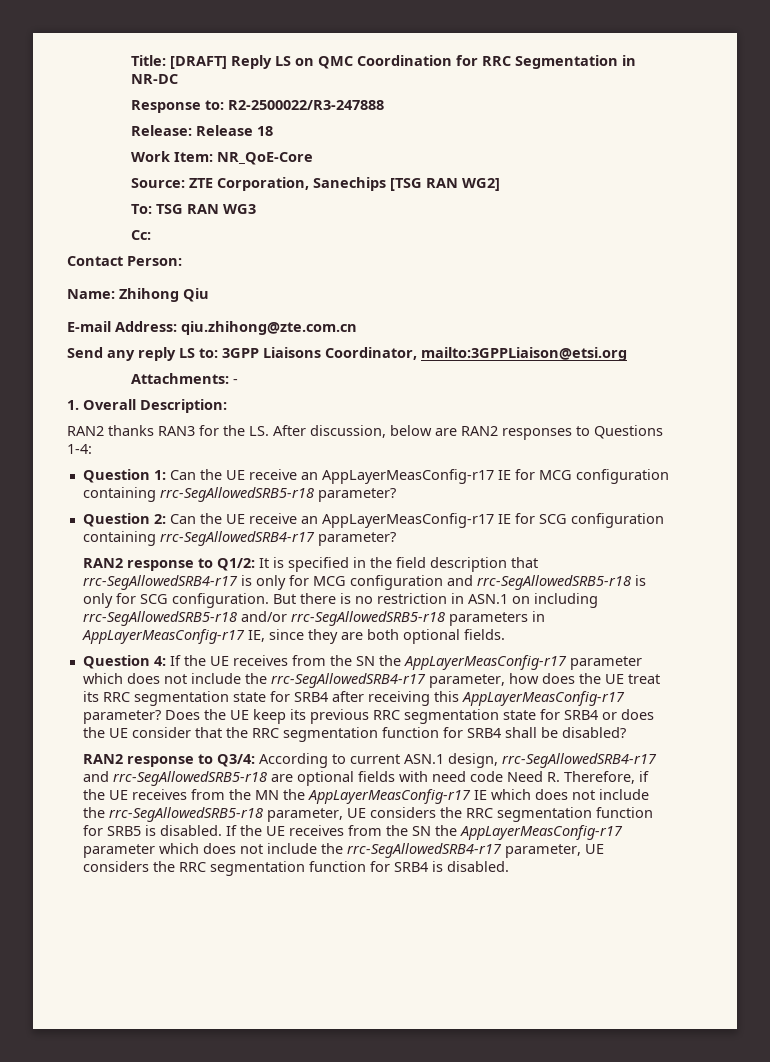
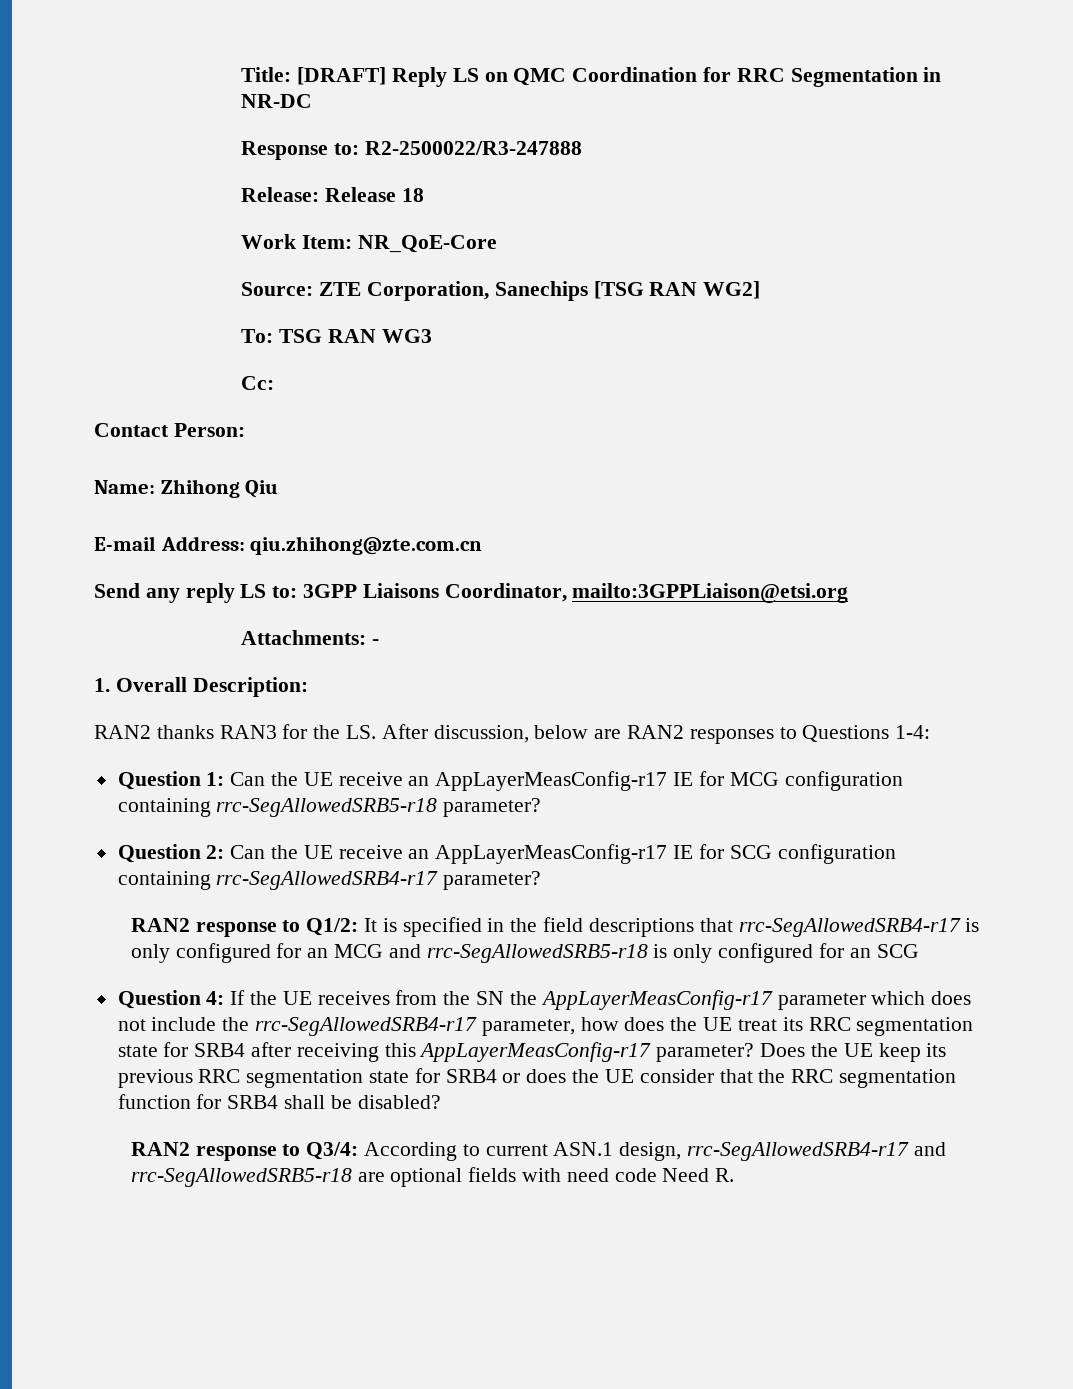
[430,557,508,572] description -> [588,918,694,937] descriptions
[289,575,647,590] [83,593,599,608] [83,611,546,626] [82,629,506,644] for MCG configuration and rrc-SegAllowedSRB5-r18 is only for SCG configuration. But there is no restriction in ASN.1 on including rrc-SegAllowedSRB5-r18 and/or rrc-SegAllowedSRB5-r18 parameters in AppLayerMeasConfig-r17 IE, since they are both optional fields. -> [175,943,919,963] configured for an MCG and rrc-SegAllowedSRB5-r18 is only configured for an SCG
[564,771,650,784] [83,789,650,804] [83,807,654,822] [83,825,624,840] [83,843,605,858] [83,861,510,876] Therefore, if the UE receives from the MN the AppLayerMeasConfig-r17 IE which does not include the rrc-SegAllowedSRB5-r18 parameter, UE considers the RRC segmentation function for SRB5 is disabled. If the UE receives from the SN the AppLayerMeasConfig-r17 parameter which does not include the rrc-SegAllowedSRB4-r17 parameter, UE considers the RRC segmentation function for SRB4 is disabled. -> (735, 1175) none

